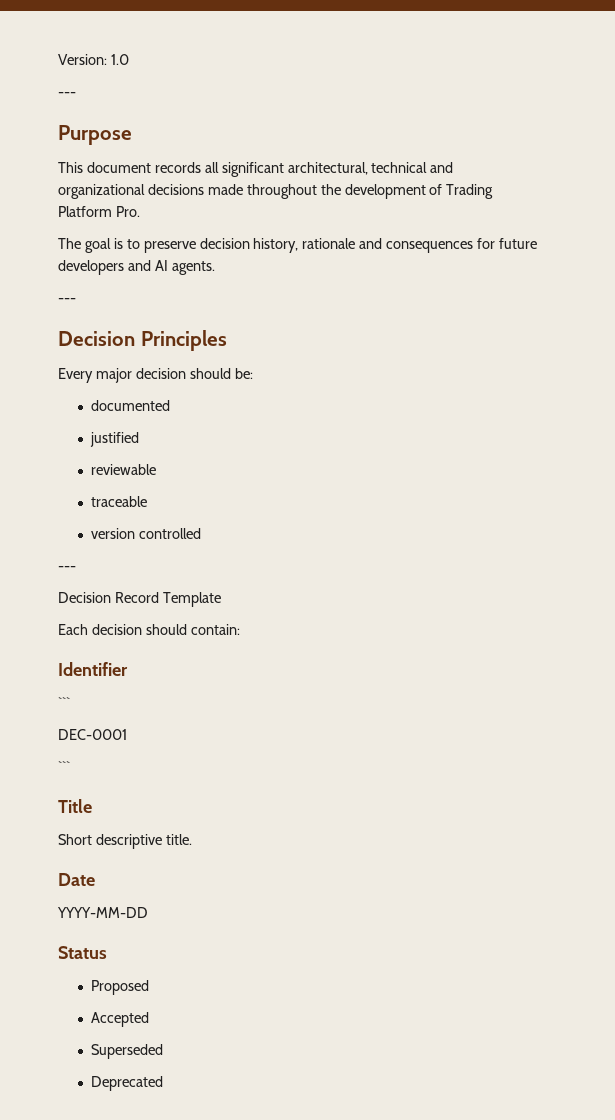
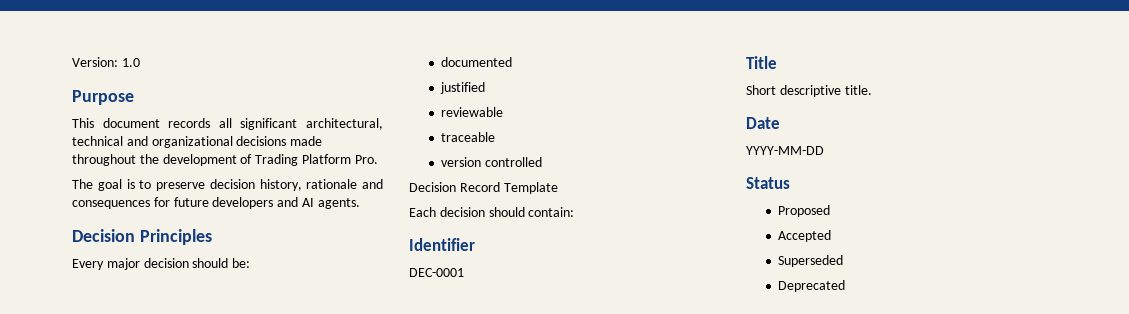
[58,92,76,97] // --- -> (140, 62) none
[58,298,76,303] // --- -> (360, 203) none
[58,566,76,571] // --- -> (542, 162) none
[58,697,70,708] // ``` -> (475, 244) none
[58,761,70,772] // ``` -> (464, 272) none

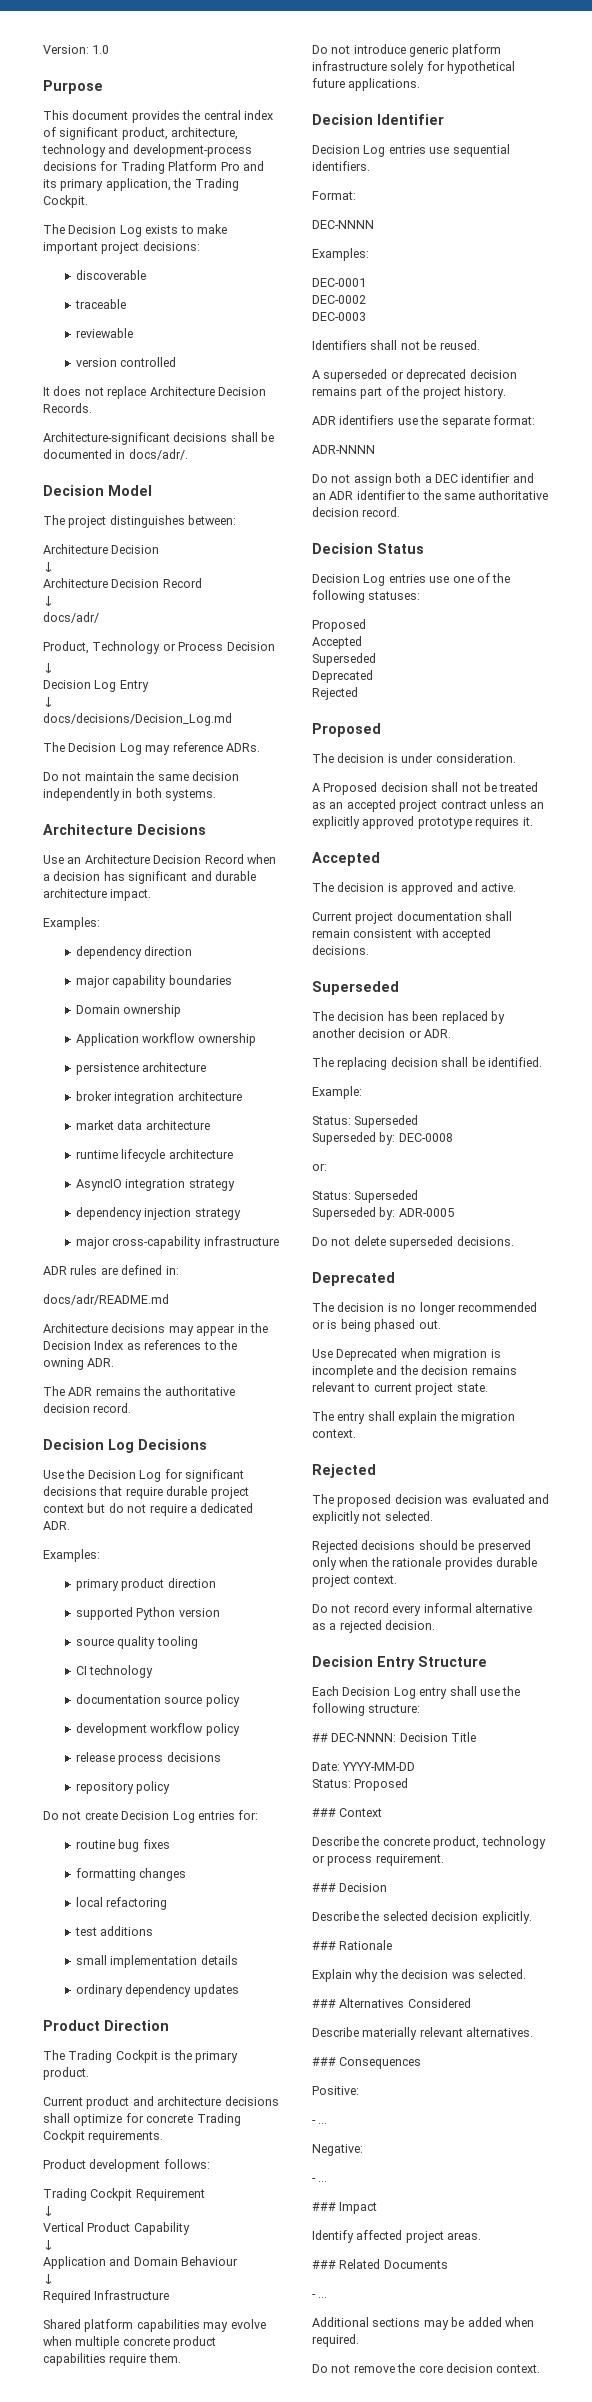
[168,118,383,130] [72,136,323,148] [72,154,378,166] [72,179,383,191] [72,197,360,209] [72,229,212,245] [72,258,251,270] [441,57,513,67] [440,82,486,94] records all significant architectural, technical and organizational decisions made throughout the development of Trading Platform Pro. // The goal is to preserve decision history, rationale and consequences for future developers and AI agents. // Decision Principles // Every major decision should be: // documented // justified -> [131,110,273,123] [43,127,239,140] [42,144,252,157] [43,161,264,174] [43,178,239,191] [43,195,88,208] [43,224,227,237] [43,241,200,254] [76,270,147,280] [75,299,127,309] provides the central index of significant product, architecture, technology and development-process decisions for Trading Platform Pro and its primary application, the Trading Cockpit. // The Decision Log exists to make important project decisions: // discoverable // traceable
[441,132,496,142] // traceable -> (134, 333) none
[409,182,558,194] [409,207,575,217] [409,238,475,251] [409,268,464,277] [746,56,777,69] [746,85,872,97] [746,117,780,129] [746,146,824,155] [746,177,790,189] [778,205,831,217] [778,230,832,242] [778,255,844,267] [778,280,846,292] Decision Record Template // Each decision should contain: // Identifier // DEC-0001 // Title // Short descriptive title. // Date // YYYY-MM-DD // Status // Proposed // Accepted // Superseded // Deprecated -> [43,386,266,399] [43,403,92,413] [43,432,275,445] [43,449,188,460] [43,485,152,496] [43,515,237,528] [43,544,160,554] [43,562,54,572] [43,578,202,588] [43,596,54,606] [43,612,99,623] [43,641,275,654] [43,663,54,673] [43,680,149,692] [43,697,54,707] [43,713,232,726] [43,742,260,755] [43,771,239,781] [43,788,217,801] [43,824,206,835] [43,854,276,864] [43,871,256,884] [43,888,152,901] [43,917,100,930] [76,946,193,959] [76,975,232,988] [76,1004,182,1017] [76,1033,256,1046] [76,1062,207,1075] [76,1091,242,1104] [76,1120,210,1130] [76,1149,233,1162] [76,1179,235,1191] [76,1207,241,1220] [76,1236,279,1249] [43,1265,179,1275] [43,1294,169,1305] [43,1323,268,1336] [43,1340,237,1350] [43,1358,115,1370] [43,1386,235,1396] [43,1403,132,1413] [43,1439,207,1453] [43,1469,244,1482] [43,1486,249,1499] [43,1503,254,1516] [43,1521,70,1530] [43,1549,100,1562] [76,1578,216,1591] [76,1607,220,1620] [76,1636,198,1649] [76,1665,154,1678] [76,1694,240,1707] [76,1723,240,1736] [76,1752,221,1765] [76,1781,171,1794] [43,1810,259,1823] [76,1839,170,1852] [76,1868,187,1881] [76,1897,168,1910] [75,1926,154,1936] [76,1955,238,1968] [76,1984,239,1997] [43,2020,169,2031] [43,2050,238,2063] [43,2067,89,2080] [43,2096,279,2109] [43,2113,241,2126] [43,2130,164,2143] [43,2159,210,2172] [43,2188,205,2201] [43,2206,54,2216] [43,2222,190,2235] [43,2240,54,2250] [43,2256,239,2269] [43,2274,54,2284] [43,2290,170,2303] [43,2319,266,2332] [43,2336,217,2349] [43,2353,181,2366] [312,44,501,57] [312,61,516,74] [312,78,421,91] [312,114,444,125] [312,144,510,157] [312,161,370,171] [312,191,356,200] [312,220,374,229] [312,248,369,261] [312,278,366,287] [312,295,366,304] [312,312,366,321] [312,340,480,350] [312,369,517,382] [312,386,506,399] [312,415,535,428] [312,445,375,454] [312,473,534,486] [312,490,549,500] [312,507,401,517] [312,543,424,554] [312,573,511,586] [312,590,421,603] [312,619,366,632] [312,636,362,649] [312,653,376,666] [312,670,373,683] [312,687,358,700] [312,723,381,737] [312,753,516,763] [312,782,539,795] [312,799,545,812] [312,816,533,829] [312,852,380,866] [312,882,516,895] [312,911,513,924] [312,928,492,941] [312,945,369,955] [312,981,399,995] [312,1011,505,1024] [312,1028,452,1038] [312,1057,542,1070] [312,1086,362,1099] [312,1115,419,1128] [312,1132,453,1145] [312,1163,327,1171] [312,1190,419,1203] [312,1207,454,1220] [312,1236,514,1249] [312,1272,395,1286] [312,1302,537,1315] [312,1319,441,1332] [312,1348,501,1361] [312,1365,517,1378] [312,1382,488,1395] [312,1411,515,1424] [312,1429,356,1438] [312,1464,376,1478] [312,1494,549,1507] [312,1511,433,1524] [312,1540,531,1553] [312,1557,537,1570] [312,1575,398,1587] [312,1603,532,1616] [312,1620,436,1633] [312,1656,487,1670] [312,1686,521,1699] [312,1703,421,1716] [312,1732,477,1742] [312,1762,416,1771] [312,1778,409,1791] [312,1808,383,1817] [312,1836,546,1849] [312,1854,444,1866] [312,1883,388,1892] [312,1911,532,1924] [312,1940,393,1950] [312,1969,526,1982] [312,1998,471,2008] [312,2027,534,2040] [312,2057,422,2069] [312,2086,359,2095] [312,2120,328,2124] [312,2144,363,2156] [312,2178,328,2182] [312,2202,378,2214] [312,2230,482,2243] [312,2259,448,2269] [312,2294,328,2298] [312,2317,534,2330] [312,2334,359,2347] [312,2363,541,2373] It does not replace Architecture Decision Records. // Architecture-significant decisions shall be documented in docs/adr/. // Decision Model // The project distinguishes between: // Architecture Decision // ↓ // Architecture Decision Record // ↓ // docs/adr/ // Product, Technology or Process Decision // ↓ // Decision Log Entry // ↓ // docs/decisions/Decision_Log.md // The Decision Log may reference ADRs. // Do not maintain the same decision independently in both systems. // Architecture Decisions // Use an Architecture Decision Record when a decision has significant and durable architecture impact. // Examples: // dependency direction // major capability boundaries // Domain ownership // Application workflow ownership // persistence architecture // broker integration architecture // market data architecture // runtime lifecycle architecture // AsyncIO integration strategy // dependency injection strategy // major cross-capability infrastructure // ADR rules are defined in: // docs/adr/README.md // Architecture decisions may appear in the Decision Index as references to the owning ADR. // The ADR remains the authoritative decision record. // Decision Log Decisions // Use the Decision Log for significant decisions that require durable project context but do not require a dedicated ADR. // Examples: // primary product direction // supported Python version // source quality tooling // CI technology // documentation source policy // development workflow policy // release process decisions // repository policy // Do not create Decision Log entries for: // routine bug fixes // formatting changes // local refactoring // test additions // small implementation details // ordinary dependency updates // Product Direction // The Trading Cockpit is the primary product. // Current product and architecture decisions shall optimize for concrete Trading Cockpit requirements. // Product development follows: // Trading Cockpit Requirement // ↓ // Vertical Product Capability // ↓ // Application and Domain Behaviour // ↓ // Required Infrastructure // Shared platform capabilities may evolve when multiple concrete product capabilities require them. // Do not introduce generic platform infrastructure solely for hypothetical future applications. // Decision Identifier // Decision Log entries use sequential identifiers. // Format: // DEC-NNNN // Examples: // DEC-0001 // DEC-0002 // DEC-0003 // Identifiers shall not be reused. // A superseded or deprecated decision remains part of the project history. // ADR identifiers use the separate format: // ADR-NNNN // Do not assign both a DEC identifier and an ADR identifier to the same authoritative decision record. // Decision Status // Decision Log entries use one of the following statuses: // Proposed // Accepted // Superseded // Deprecated // Rejected // Proposed // The decision is under consideration. // A Proposed decision shall not be treated as an accepted project contract unless an explicitly approved prototype requires it. // Accepted // The decision is approved and active. // Current project documentation shall remain consistent with accepted decisions. // Superseded // The decision has been replaced by another decision or ADR. // The replacing decision shall be identified. // Example: // Status: Superseded // Superseded by: DEC-0008 // or: // Status: Superseded // Superseded by: ADR-0005 // Do not delete superseded decisions. // Deprecated // The decision is no longer recommended or is being phased out. // Use Deprecated when migration is incomplete and the decision remains relevant to current project state. // The entry shall explain the migration context. // Rejected // The proposed decision was evaluated and explicitly not selected. // Rejected decisions should be preserved only when the rationale provides durable project context. // Do not record every informal alternative as a rejected decision. // Decision Entry Structure // Each Decision Log entry shall use the following structure: // ## DEC-NNNN: Decision Title // Date: YYYY-MM-DD // Status: Proposed // ### Context // Describe the concrete product, technology or process requirement. // ### Decision // Describe the selected decision explicitly. // ### Rationale // Explain why the decision was selected. // ### Alternatives Considered // Describe materially relevant alternatives. // ### Consequences // Positive: // - ... // Negative: // - ... // ### Impact // Identify affected project areas. // ### Related Documents // - ... // Additional sections may be added when required. // Do not remove the core decision context.

